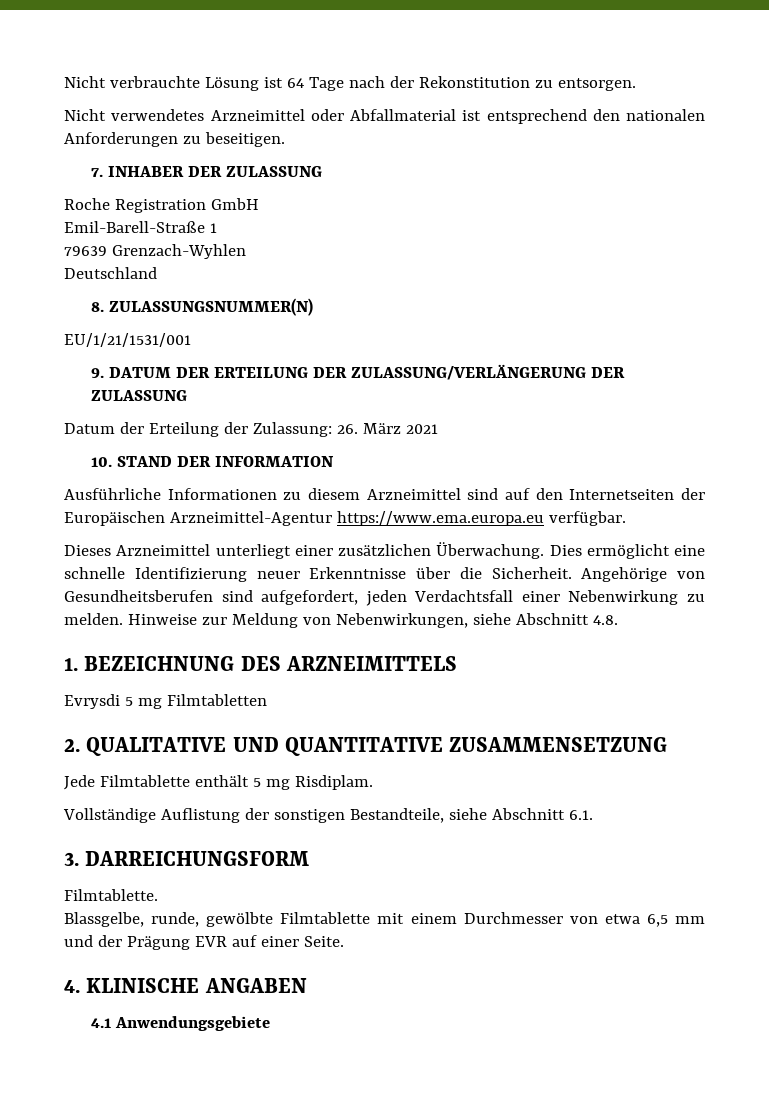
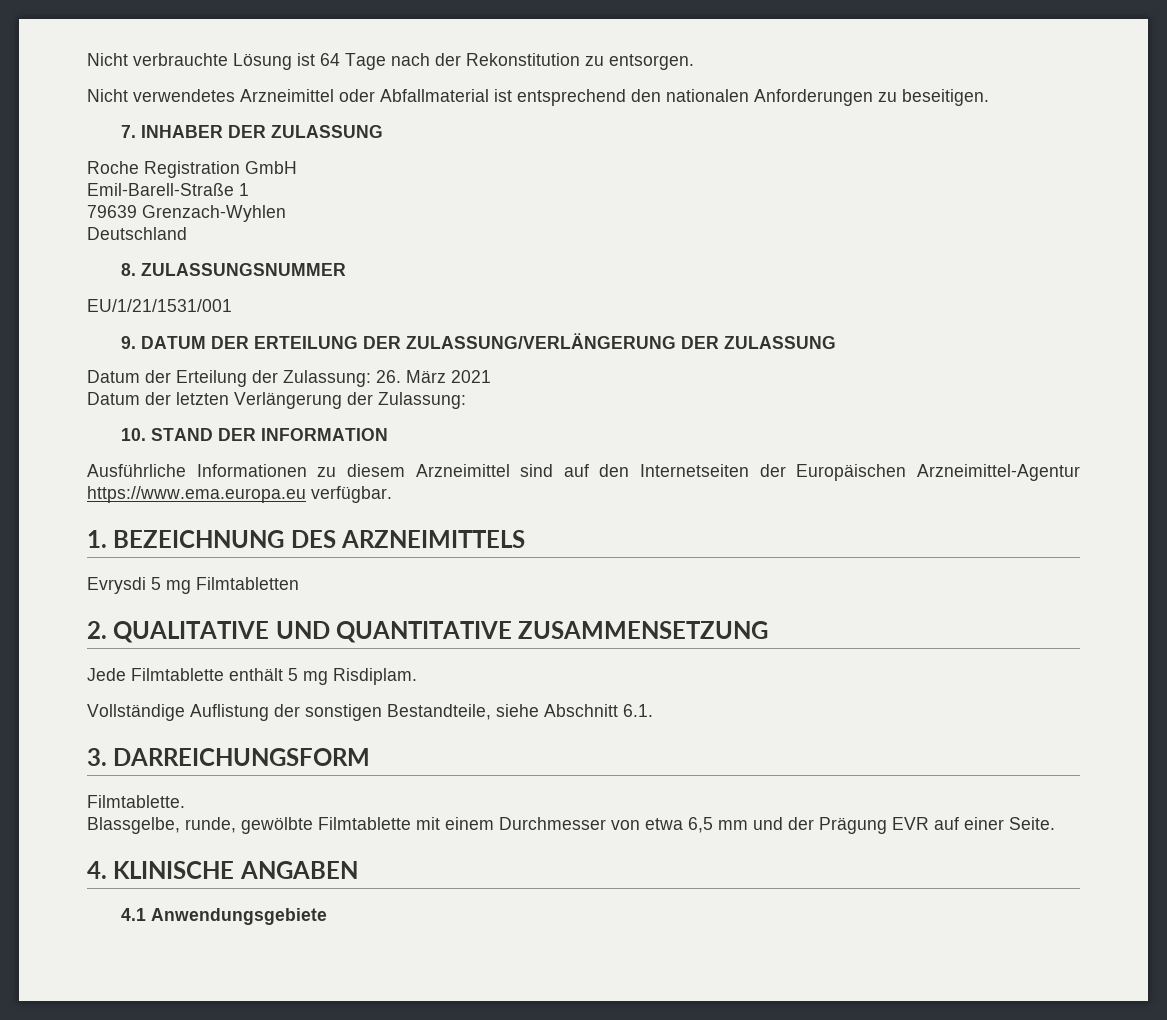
[108,298,313,316] ZULASSUNGSNUMMER(N) -> [140,263,346,276] ZULASSUNGSNUMMER
(438, 429) none -> [87,392,466,409] // Datum der letzten Verlängerung der Zulassung:
[64,542,705,559] [64,567,705,582] [64,590,705,606] [64,613,618,628] // Dieses Arzneimittel unterliegt einer zusätzlichen Überwachung. Dies ermöglicht eine schnelle Identifizierung neuer Erkenntnisse über die Sicherheit. Angehörige von Gesundheitsberufen sind aufgefordert, jeden Verdachtsfall einer Nebenwirkung zu melden. Hinweise zur Meldung von Nebenwirkungen, siehe Abschnitt 4.8. -> (392, 494) none

